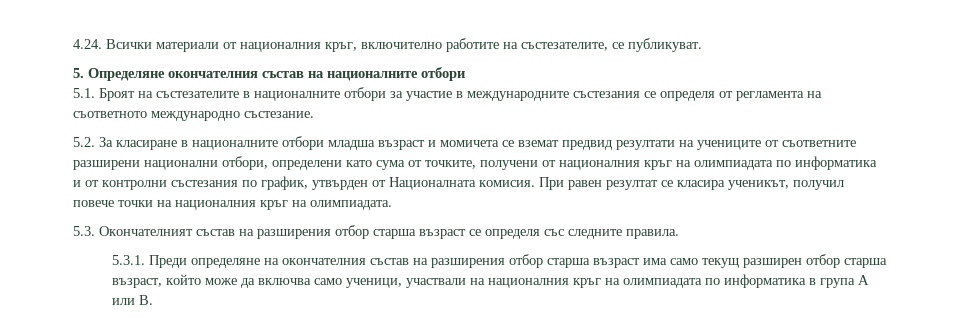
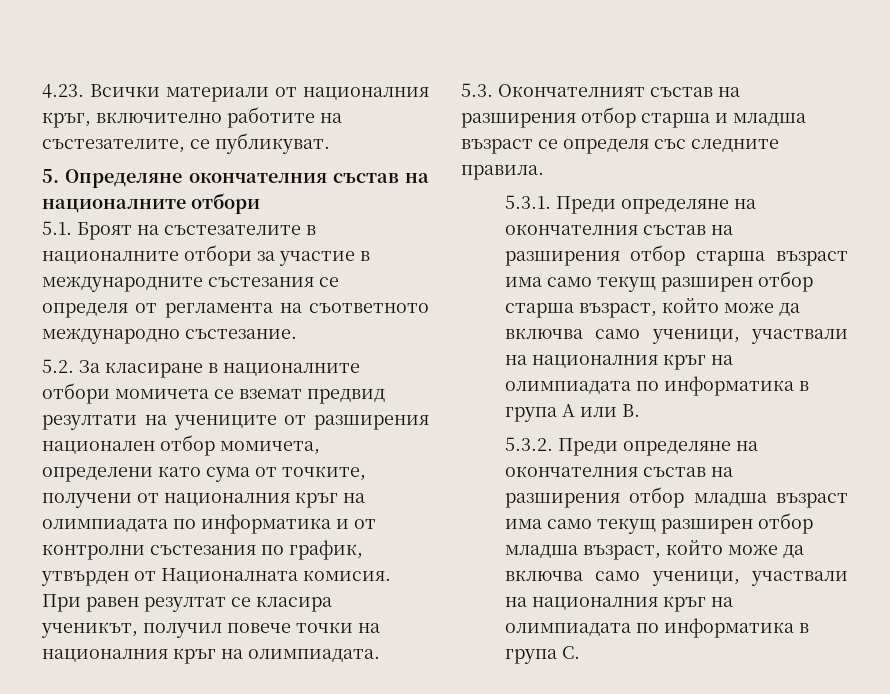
[73,39,102,49] 4.24. -> [42,84,84,98] 4.23.
[328,140,436,150] младша възраст и -> (110, 393) none
[782,140,856,147] [73,156,268,170] съответните разширени национални отбори, -> [314,415,429,430] [42,435,320,456] разширения национален отбор момичета,
(416, 234) none -> [715,113,806,126] и младша
(153, 300) none -> [504,437,758,456] [504,466,733,477] [504,487,848,508] [504,513,813,534] [504,540,804,560] [504,570,848,586] [504,596,733,612] [504,618,809,638] [504,646,580,664] // 5.3.2. Преди определяне на окончателния състав на разширения отбор младша възраст има само текущ разширен отбор младша възраст, който може да включва само ученици, участвали на националния кръг на олимпиадата по информатика в група C.

